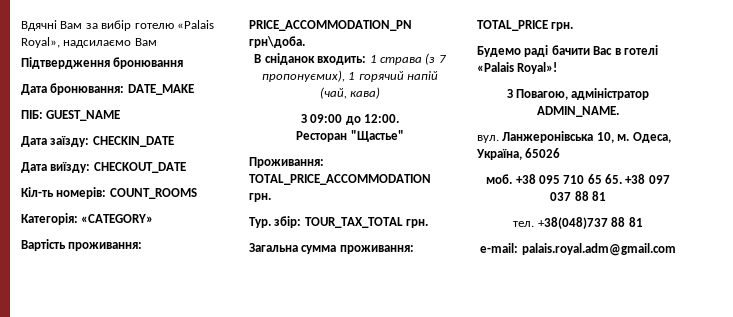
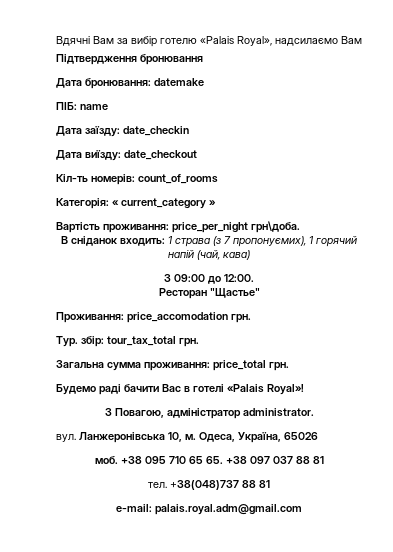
[127,84,194,95] DATE_MAKE -> [154,78,204,86] datemake
[46,110,121,121] GUEST_NAME -> [80,104,108,110] name
[92,136,174,147] CHECKIN_DATE -> [123,126,189,136] date_checkin
[93,162,186,173] CHECKOUT_DATE -> [124,150,197,160] date_checkout
[109,188,197,199] COUNT_ROOMS -> [138,174,218,184] count_of_rooms
[81,214,154,223] «CATEGORY» -> [112,198,216,209] « current_category »
[249,20,412,31] PRICE_ACCOMMODATION_PN -> [172,222,248,233] price_per_night
[249,174,431,185] TOTAL_PRICE_ACCOMMODATION -> [127,312,228,323] price_accomodation
[304,217,403,228] TOUR_TAX_TOTAL -> [107,336,176,346] tour_tax_total
[477,20,548,31] TOTAL_PRICE -> [213,360,266,371] price_total
[537,106,619,117] ADMIN_NAME. -> [242,408,314,417] administrator.

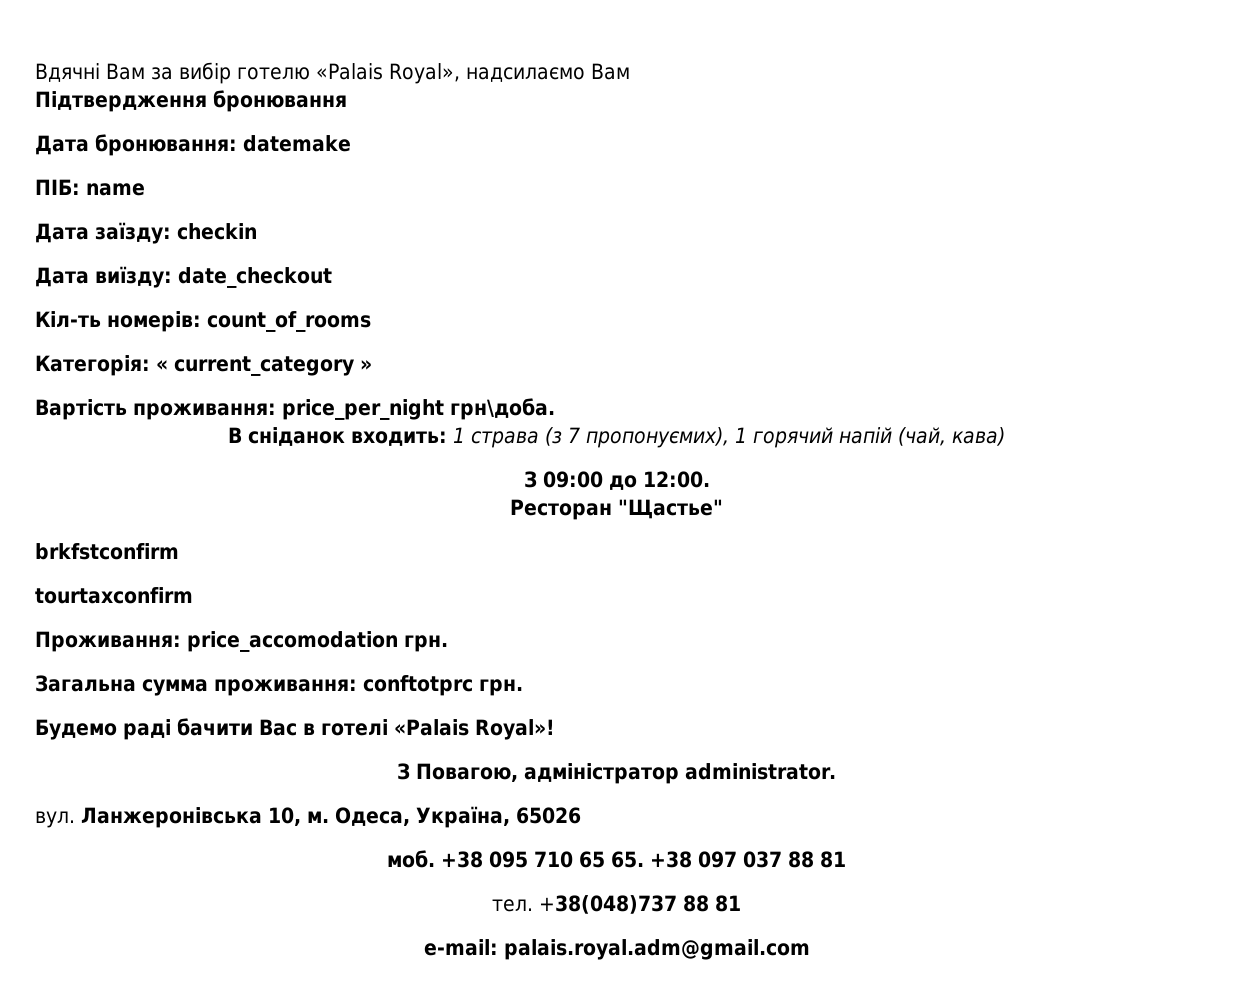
[123,126,189,136] date_checkin -> [177,223,257,240] checkin
(260, 293) none -> [35,543,179,560] [35,587,193,604] // brkfstconfirm // tourtaxconfirm
[56,336,199,347] // Тур. збір: tour_tax_total грн. -> (448, 643) none
[213,360,266,371] price_total -> [363,675,473,696] conftotprc

